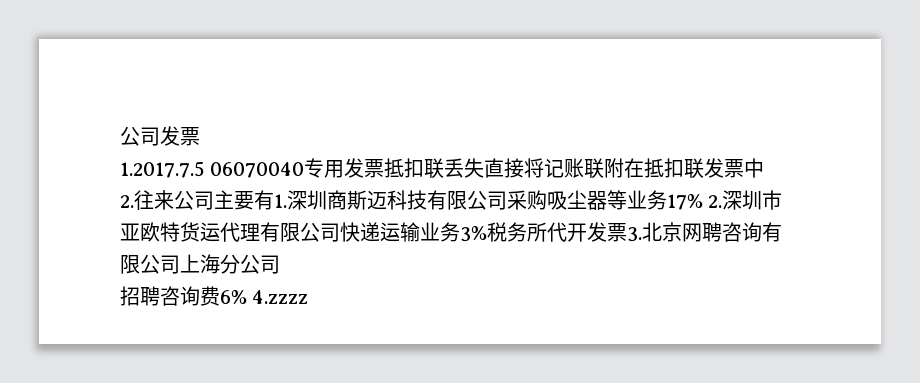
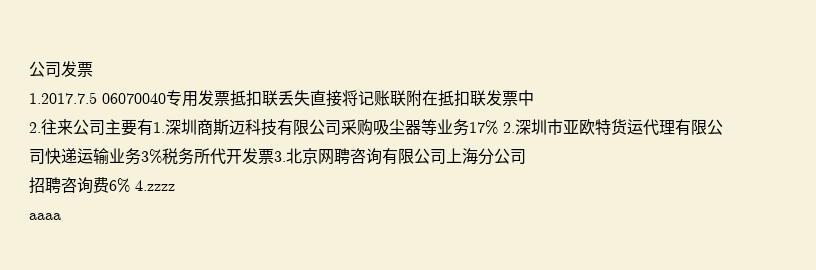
(309, 297) none -> [29,213,61,220] // aaaa

